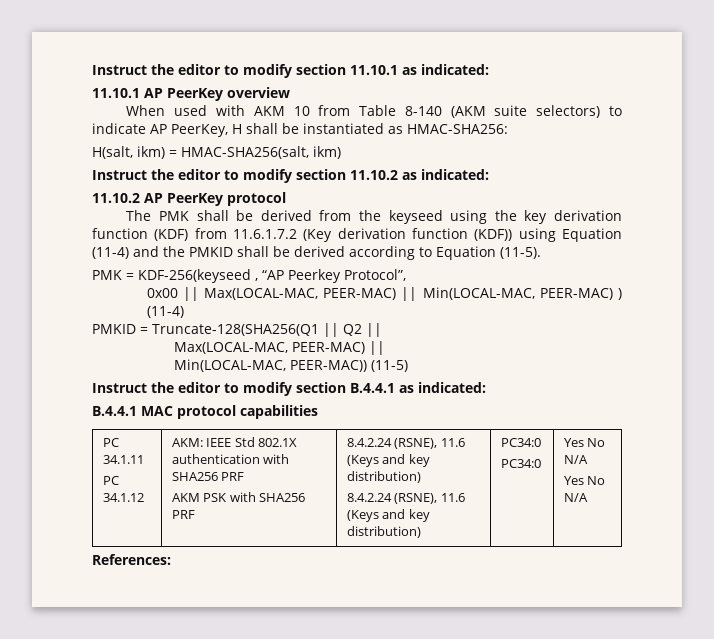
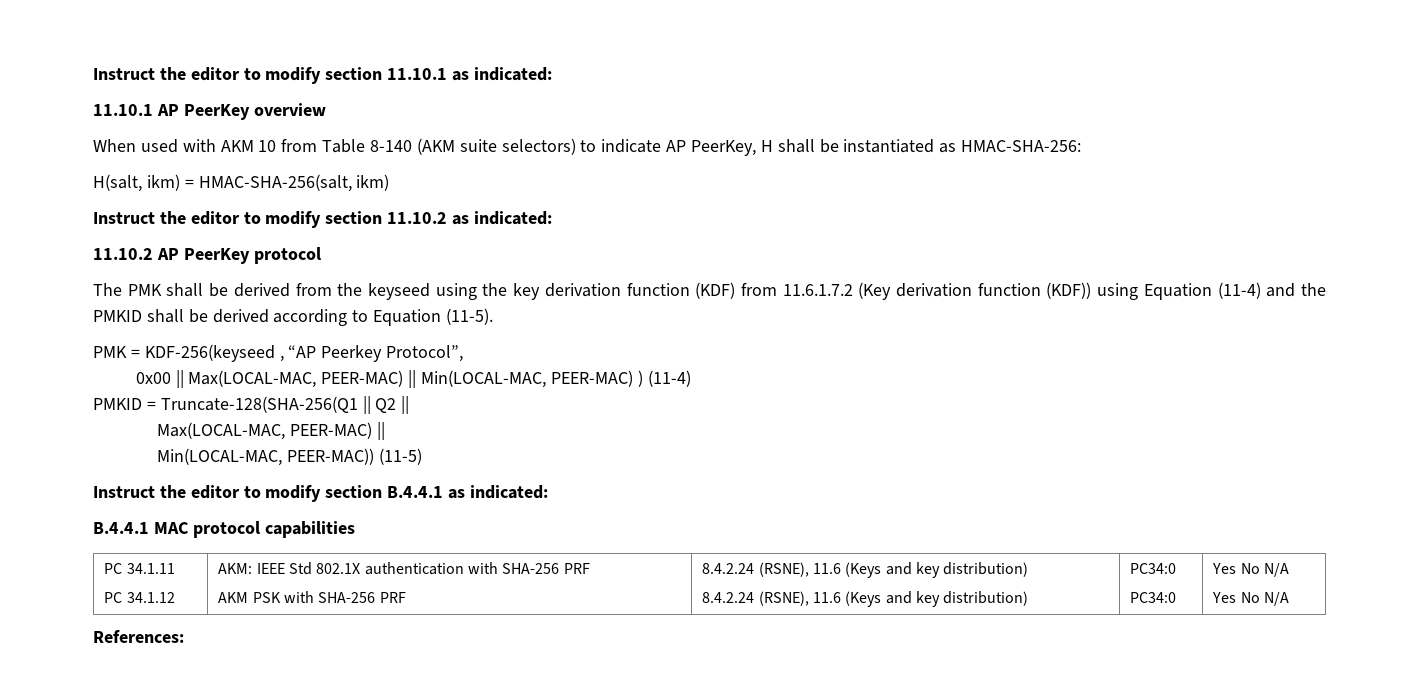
[407,124,508,134] HMAC-SHA256: -> [961,140,1082,152] HMAC-SHA-256:
[181,146,309,159] HMAC-SHA256(salt, -> [198,174,352,192] HMAC-SHA-256(salt,
[152,324,319,336] Truncate-128(SHA256(Q1 -> [160,396,358,413] Truncate-128(SHA-256(Q1
[171,472,218,481] SHA256 -> [502,563,560,574] SHA-256
[258,493,305,502] SHA256 -> [318,592,376,603] SHA-256

